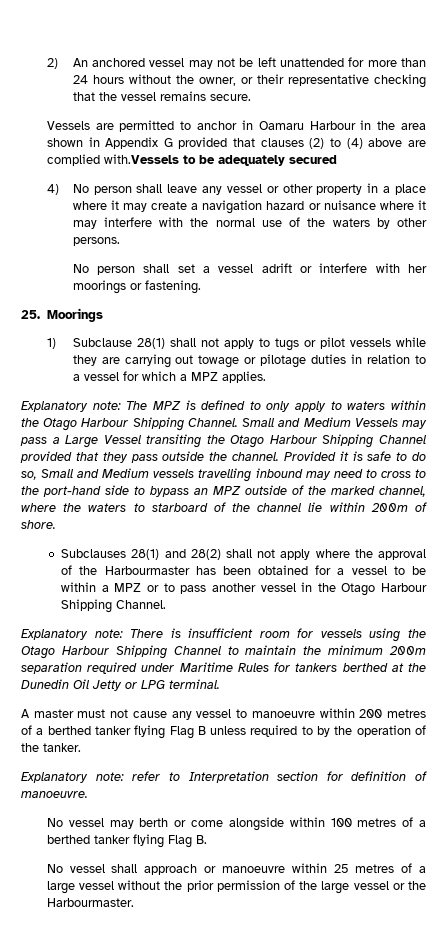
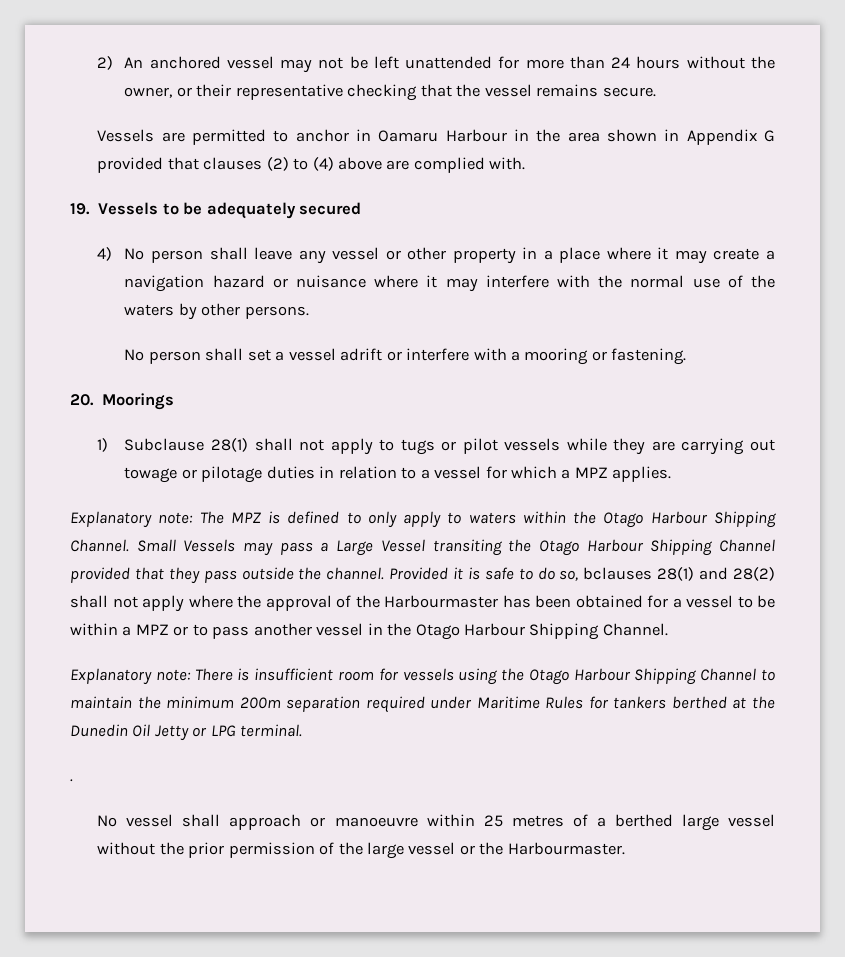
[103,154,179,164] with.Vessels -> [489,157,526,170] [70,202,159,215] with. // 19. Vessels
[408,264,427,273] [72,280,126,294] her moorings -> [510,348,589,365] a mooring
[21,310,40,319] 25. -> [70,394,94,406] 20.
[278,417,351,427] and Medium -> (176, 545) none
[41,468,426,482] [21,485,426,497] [21,502,427,512] [21,520,56,529] [61,549,127,558] Small and Medium vessels travelling inbound may need to cross to the port-hand side to bypass an MPZ outside of the marked channel, where the waters to starboard of the channel lie within 200m of shore. // Subclauses -> [583,567,653,580] bclauses
[21,708,427,720] [21,725,427,739] [21,743,81,752] [21,771,427,783] [21,791,88,798] [46,817,426,831] [46,834,207,848] A master must not cause any vessel to manoeuvre within 200 metres of a berthed tanker flying Flag B unless required to by the operation of the tanker. // Explanatory note: refer to Interpretation section for definition of manoeuvre. // No vessel may berth or come alongside within 100 metres of a berthed tanker flying Flag B. -> [70,779,73,782] .
(427, 869) none -> [614,814,673,827] berthed

